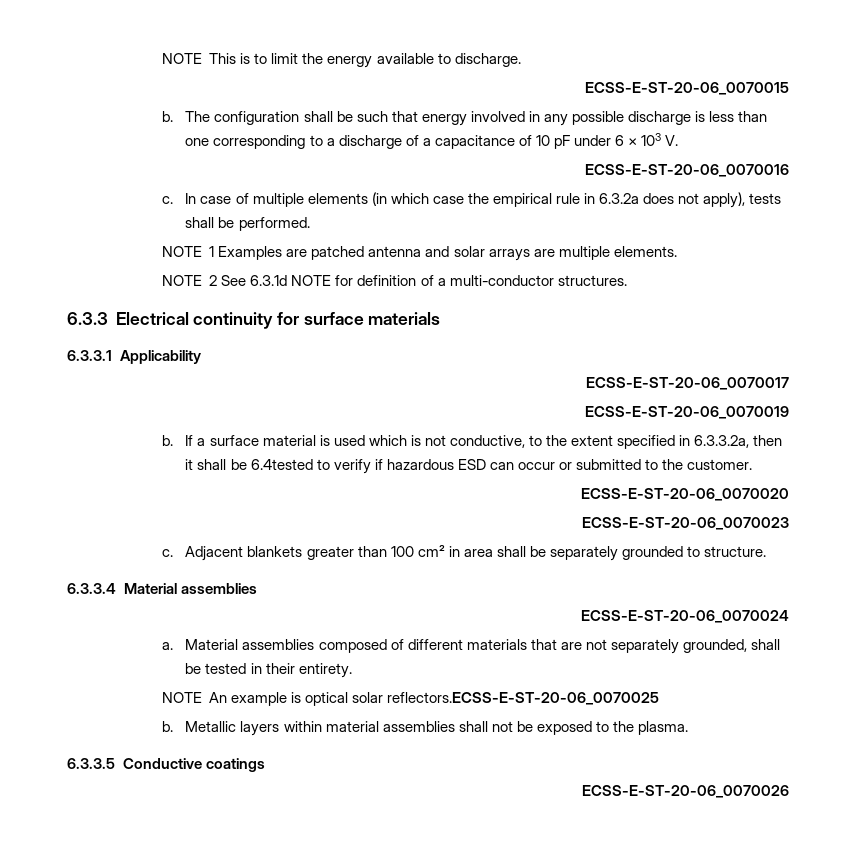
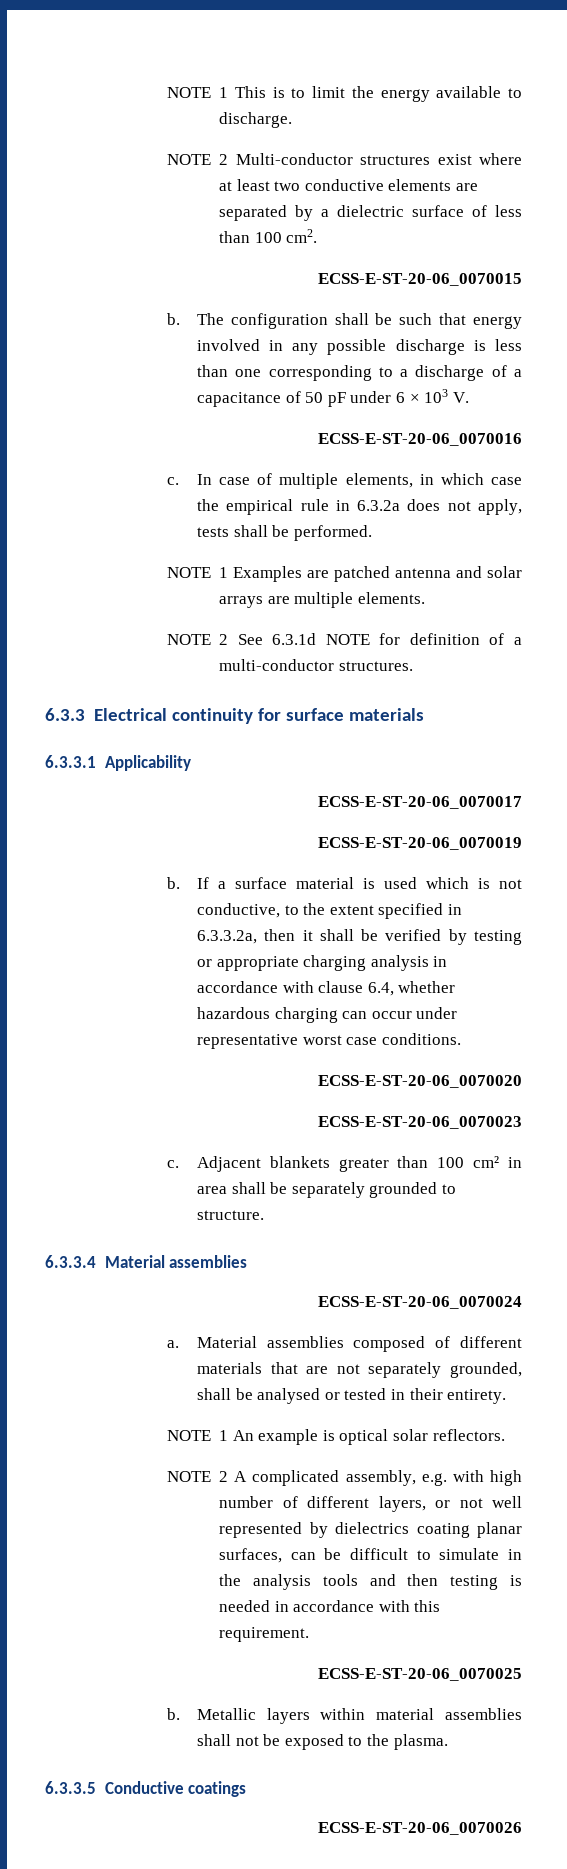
[161,53,202,64] NOTE -> [166,87,229,98] NOTE 1
(521, 60) none -> [166,153,522,165] [219,179,479,191] [219,205,522,221] [219,229,318,243] // NOTE 2 Multi-conductor structures exist where at least two conductive elements are separated by a dielectric surface of less than 100 cm2.
[535,135,550,146] 10 -> [305,392,324,403] 50
[307,192,387,206] elements (in -> [345,473,434,488] elements, in
[703,192,746,208] apply), -> [477,499,522,515] apply,
[250,459,753,474] 6.4tested to verify if hazardous ESD can occur or submitted to the customer. -> [385,929,522,945] [196,955,448,971] [196,981,456,996] [196,1007,458,1023] [196,1033,461,1049] verified by testing or appropriate charging analysis in accordance with clause 6.4, whether hazardous charging can occur under representative worst case conditions.
(202, 668) none -> [257,1388,340,1404] analysed or
(202, 697) none -> [219,1430,229,1441] 1
[387,692,660,705] reflectors.ECSS-E-ST-20-06_0070025 -> [432,1429,505,1441] [166,1470,522,1486] [219,1496,522,1512] [219,1522,522,1538] [219,1548,522,1563] [219,1574,522,1590] [219,1600,441,1612] [219,1627,310,1642] [318,1668,522,1681] reflectors. // NOTE 2 A complicated assembly, e.g. with high number of different layers, or not well represented by dielectrics coating planar surfaces, can be difficult to simulate in the analysis tools and then testing is needed in accordance with this requirement. // ECSS-E-ST-20-06_0070025

